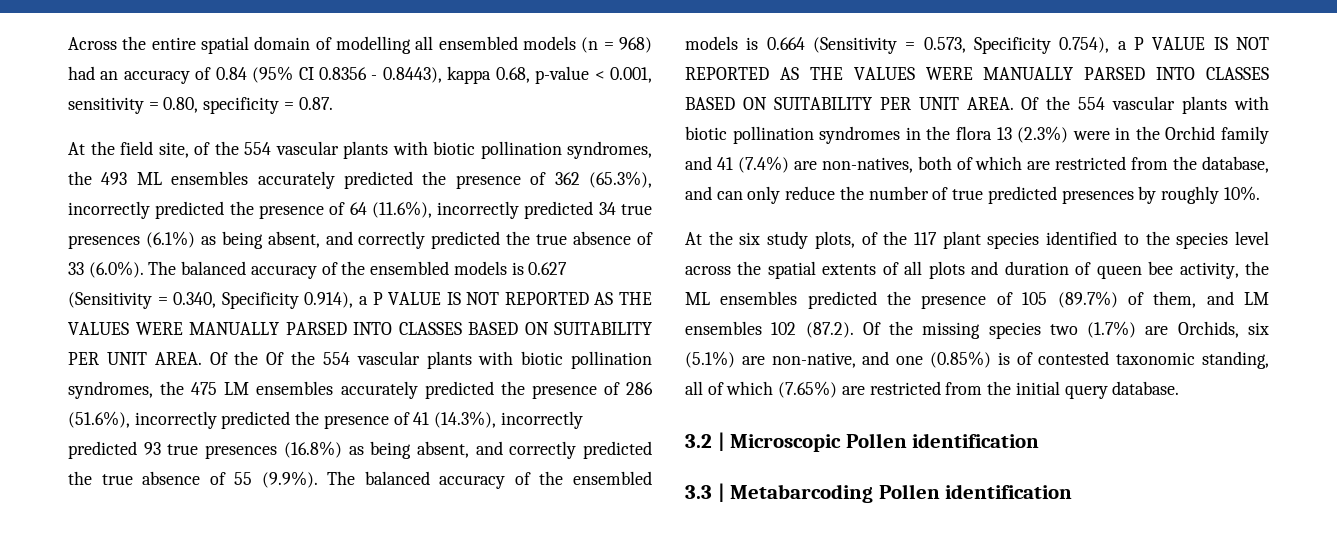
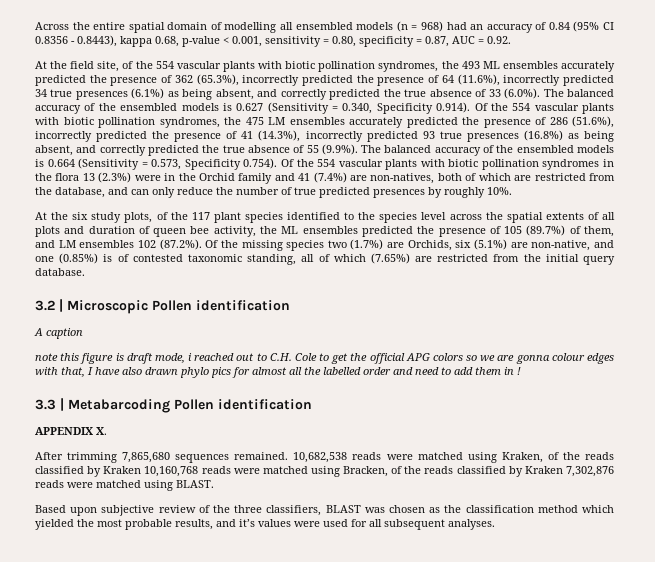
[298,97,333,110] 0.87. -> [425,36,511,47] 0.87, AUC = 0.92.
[304,292,652,308] [68,322,652,335] [68,351,259,365] 0.914), a P VALUE IS NOT REPORTED AS THE VALUES WERE MANUALLY PARSED INTO CLASSES BASED ON SUITABILITY PER UNIT AREA. Of the -> [436,102,471,113] 0.914).
[1059,37,1269,53] [685,67,1269,80] [685,97,1014,110] 0.754), a P VALUE IS NOT REPORTED AS THE VALUES WERE MANUALLY PARSED INTO CLASSES BASED ON SUITABILITY PER UNIT AREA. -> [243,158,278,169] 0.754).
[805,322,854,338] (87.2). -> [159,239,202,250] (87.2%).
(1040, 440) none -> [34,328,83,339] [35,353,614,364] [35,367,521,378] // A caption // note this figure is draft mode, i reached out to C.H. Cole to get the official APG colors so we are gonna colour edges with that, I have also drawn phylo pics for almost all the labelled order and need to add them in !
(1073, 491) none -> [35,427,107,435] [35,452,615,463] [35,466,614,477] [35,480,214,491] [35,505,614,516] [35,519,495,530] // APPENDIX X. // After trimming 7,865,680 sequences remained. 10,682,538 reads were matched using Kraken, of the reads classified by Kraken 10,160,768 reads were matched using Bracken, of the reads classified by Kraken 7,302,876 reads were matched using BLAST. // Based upon subjective review of the three classifiers, BLAST was chosen as the classification method which yielded the most probable results, and it’s values were used for all subsequent analyses.

